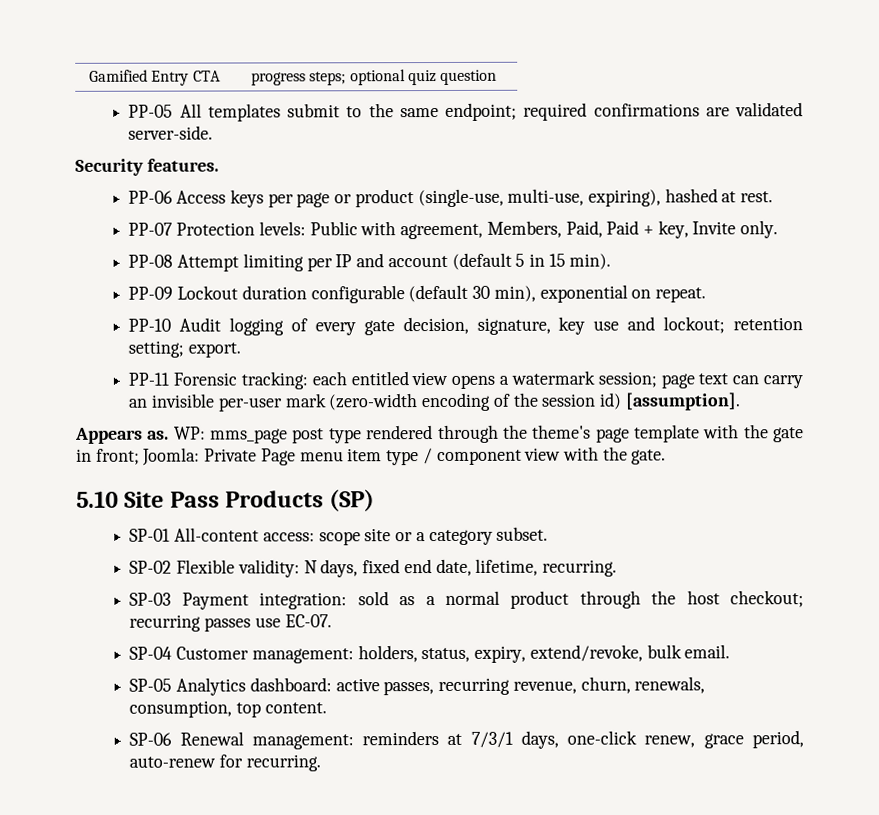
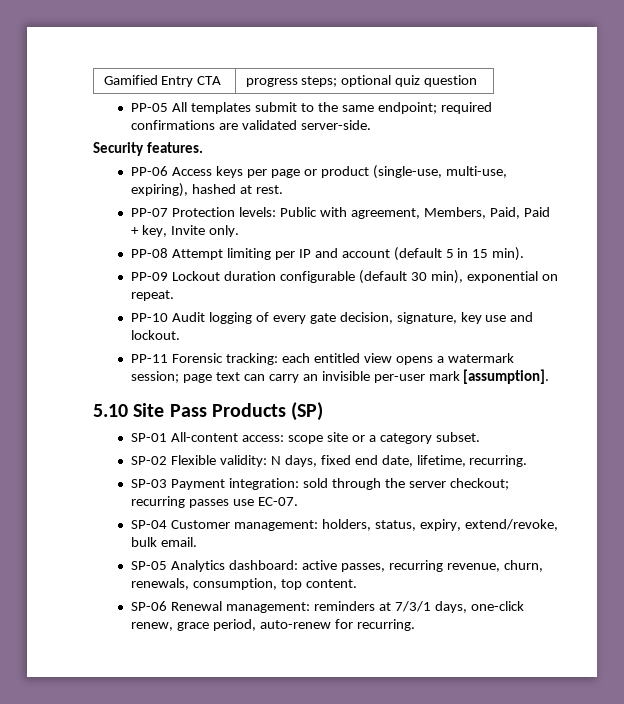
[663,316,804,334] [128,340,242,358] lockout; retention setting; export. -> [131,330,181,340] lockout.
[328,392,741,412] [75,424,805,444] [76,446,667,466] (zero-width encoding of the session id) [assumption]. // Appears as. WP: mms_page post type rendered through the theme's page template with the gate in front; Joomla: Private Page menu item type / component view with the gate. -> [463,369,550,384] [assumption].
[399,590,720,609] as a normal product through the host -> [331,478,446,490] through the server

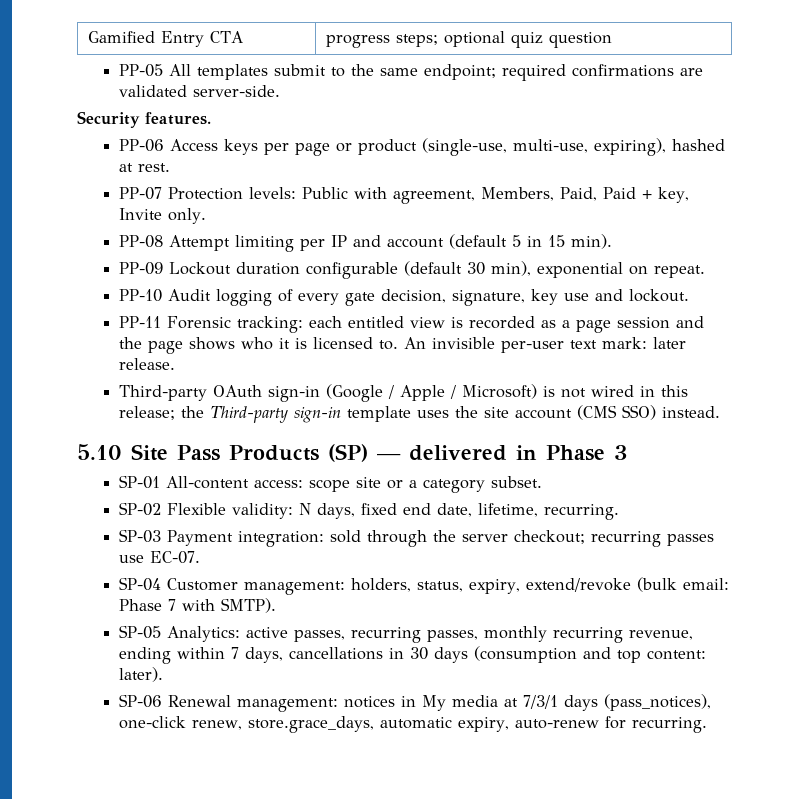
[395,353,514,365] [131,369,550,384] opens a watermark session; page text can carry an invisible per-user mark [assumption]. -> [450,316,704,333] [118,337,686,354] [118,358,175,370] [118,384,688,402] [118,405,720,423] is recorded as a page session and the page shows who it is licensed to. An invisible per-user text mark: later release. // Third-party OAuth sign-in (Google / Apple / Microsoft) is not wired in this release; the Third-party sign-in template uses the site account (CMS SSO) instead.
(324, 411) none -> [376,445,627,461] — delivered in Phase 3
[464,519,558,531] [131,537,198,547] extend/revoke, bulk email. -> [525,577,729,592] [118,598,276,613] extend/revoke (bulk email: Phase 7 with SMTP).
[171,560,299,572] Analytics dashboard: -> [166,626,240,642] Analytics:
[446,560,543,572] [131,578,357,590] [131,601,524,613] [131,619,257,631] revenue, churn, renewals, consumption, top content. // SP-06 Renewal management: reminders at 7/3/1 days, one-click renew, grace period, -> [426,626,693,643] [118,646,706,664] [118,667,163,682] [118,694,711,712] [118,716,509,733] passes, monthly recurring revenue, ending within 7 days, cancellations in 30 days (consumption and top content: later). // SP-06 Renewal management: notices in My media at 7/3/1 days (pass_notices), one-click renew, store.grace_days, automatic expiry,

